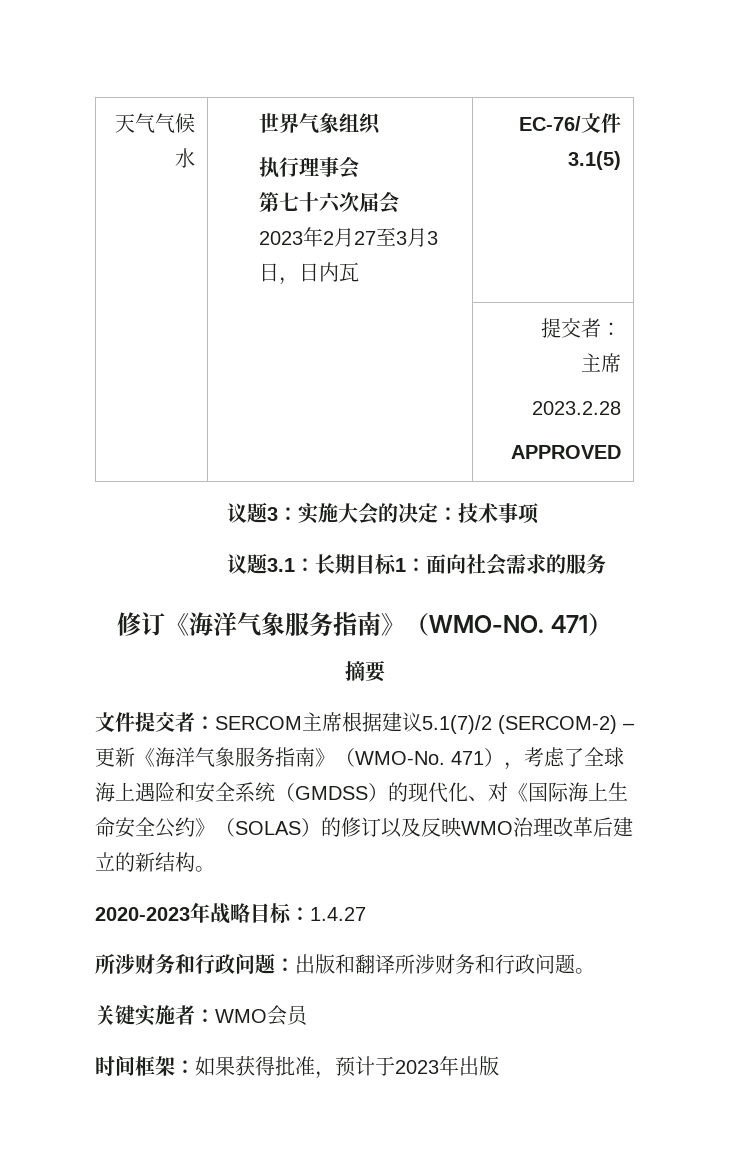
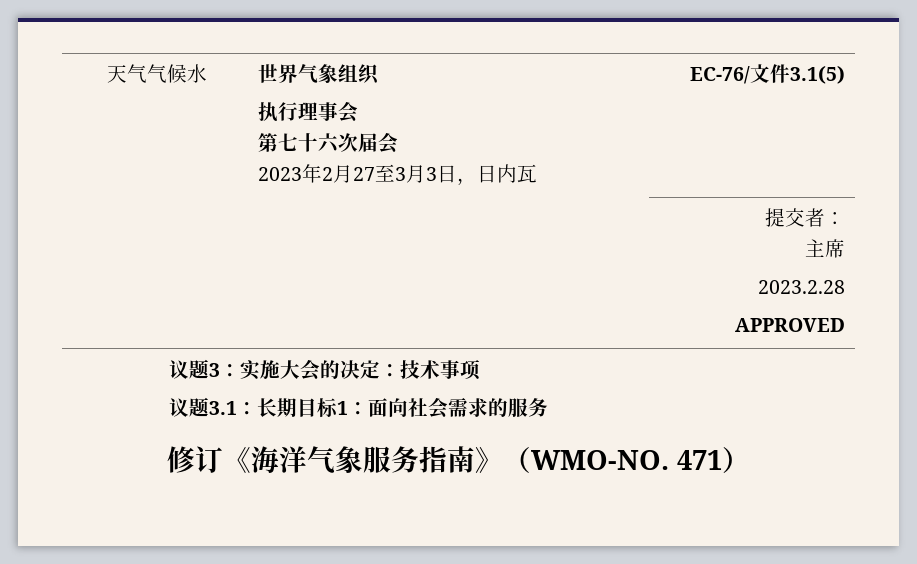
[344,661,386,682] [95,712,635,734] [95,747,624,770] [95,782,628,803] [95,817,633,838] [95,852,215,872] [95,902,366,924] [95,953,595,975] [95,1005,309,1026] [95,1056,499,1079] // 摘要 // 文件提交者：SERCOM主席根据建议5.1(7)/2 (SERCOM-2) –更新《海洋气象服务指南》（WMO-No. 471），考虑了全球海上遇险和安全系统（GMDSS）的现代化、对《国际海上生命安全公约》（SOLAS）的修订以及反映WMO治理改革后建立的新结构。 // 2020-2023年战略目标：1.4.27 // 所涉财务和行政问题：出版和翻译所涉财务和行政问题。 // 关键实施者：WMO会员 // 时间框架：如果获得批准，预计于2023年出版 -> (750, 460) none

